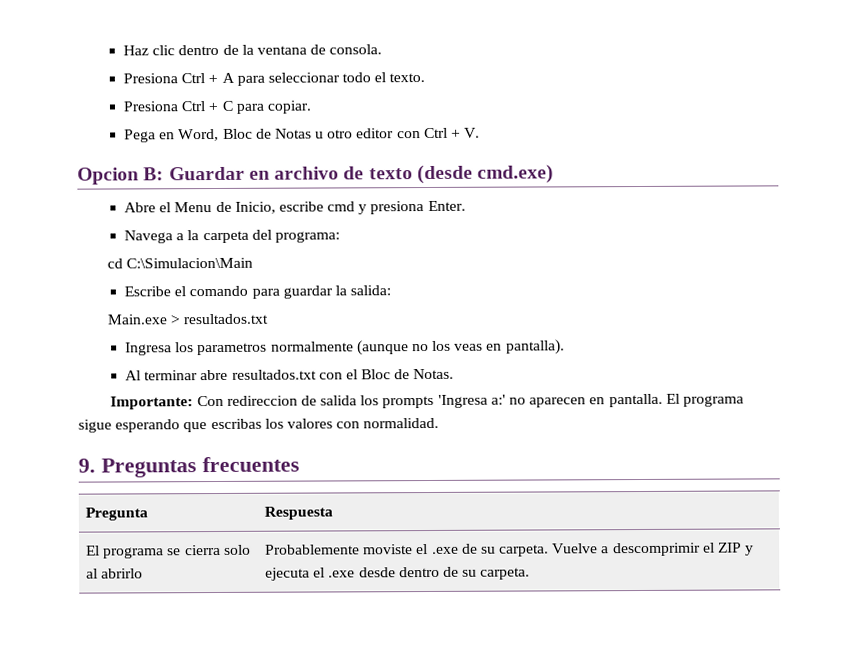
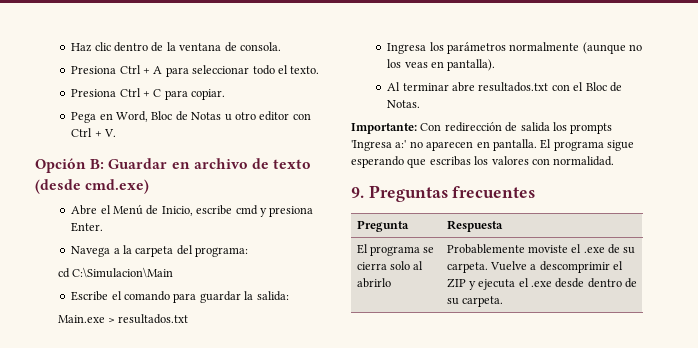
[77,167,139,185] Opcion -> [35,158,86,173] Opción
[174,202,213,213] Menu -> [113,204,144,215] Menú
[197,342,268,356] parametros -> [447,42,507,54] parámetros
[226,395,298,406] redireccion -> [444,122,502,132] redirección

